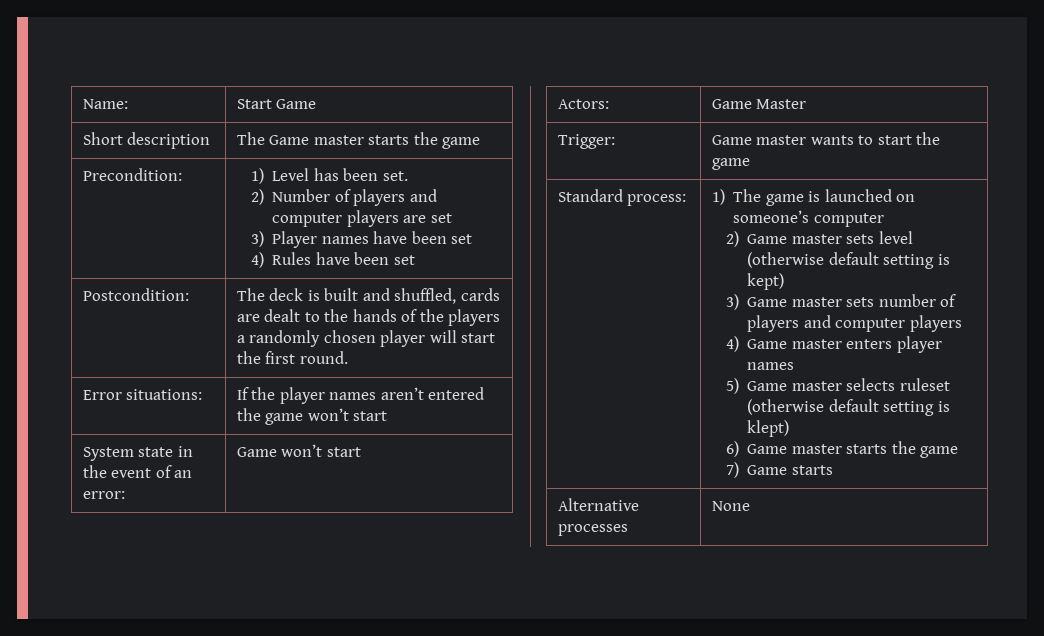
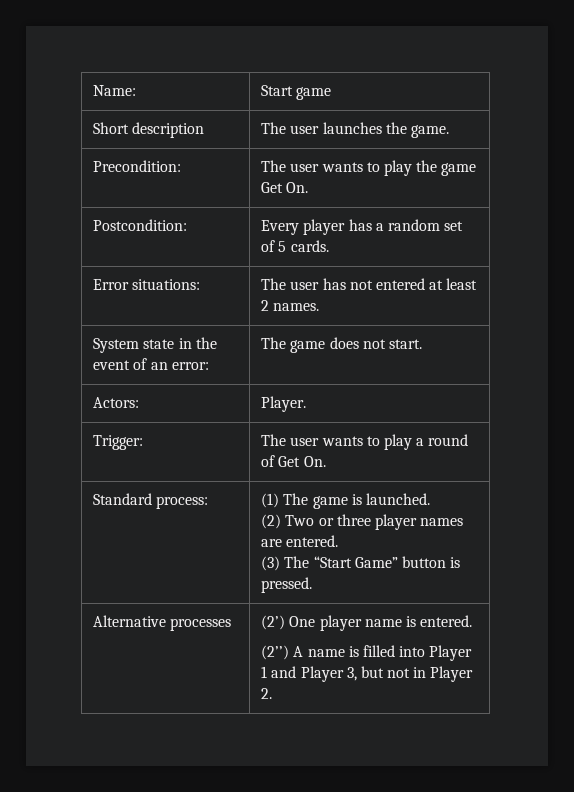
[276,99,317,109] Game -> [296,87,332,100] game
[269,132,481,149] [82,168,182,181] [251,168,408,184] [251,189,437,206] [272,210,452,227] [251,231,473,248] [251,252,415,268] [82,288,189,301] [236,288,500,304] [236,309,501,326] [236,330,496,347] [236,351,348,364] [82,389,203,400] [236,387,485,404] [236,408,388,425] Game master starts the game // Precondition: | 1) Level has been set. // 2) Number of players and computer players are set // 3) Player names have been set // 4) Rules have been set // Postcondition: | The deck is built and shuffled, cards are dealt to the hands of the players a randomly chosen player will start the first round. // Error situations: | If the player names aren’t entered the game won’t start -> [290,122,449,138] [93,160,182,172] [261,160,477,176] [261,182,309,193] [93,219,188,231] [261,219,464,235] [261,240,329,252] [93,279,201,290] [261,278,478,290] [261,300,320,311] user launches the game. // Precondition: | The user wants to play the game Get On. // Postcondition: | Every player has a random set of 5 cards. // Error situations: | The user has not entered at least 2 names.
[236,444,361,457] Game won’t start -> [261,337,422,353] The game does not start.
[711,99,807,109] Game Master -> [261,396,307,412] Player.
[711,132,941,145] [711,158,750,170] Game master wants to start the game -> [261,434,469,450] [261,455,326,467] The user wants to play a round of Get On.
[711,189,725,205] 1) -> [261,493,280,508] (1)
[824,189,916,202] [733,210,884,227] [726,231,913,247] [747,252,950,269] [747,273,785,290] [726,294,957,310] [747,315,962,332] [726,336,942,353] [747,362,795,370] [726,378,950,394] [747,399,950,416] [747,420,790,437] [726,441,959,458] [726,462,833,478] [557,498,639,511] [557,524,628,536] [711,501,750,511] launched on someone’s computer // 2) Game master sets level (otherwise default setting is kept) // 3) Game master sets number of players and computer players // 4) Game master enters player names // 5) Game master selects ruleset (otherwise default setting is klept) // 6) Game master starts the game // 7) Game starts // Alternative processes | None -> [365,493,430,505] [261,514,464,530] [261,535,339,547] [261,556,461,571] [261,577,313,593] [93,615,232,631] [261,615,473,631] [261,645,473,661] [261,666,474,682] [261,688,273,699] launched. // (2) Two or three player names are entered. // (3) The “Start Game” button is pressed. // Alternative processes | (2’) One player name is entered. // (2’’) A name is filled into Player 1 and Player 3, but not in Player 2.

